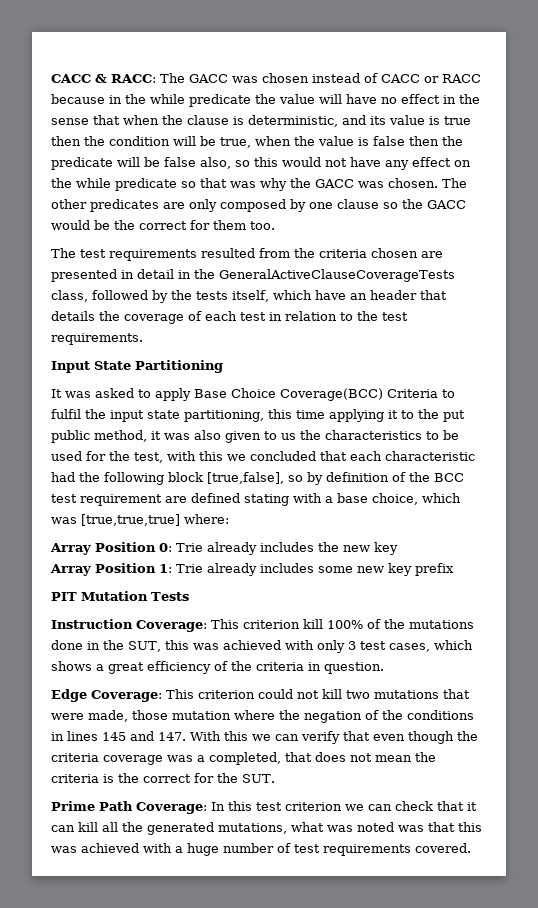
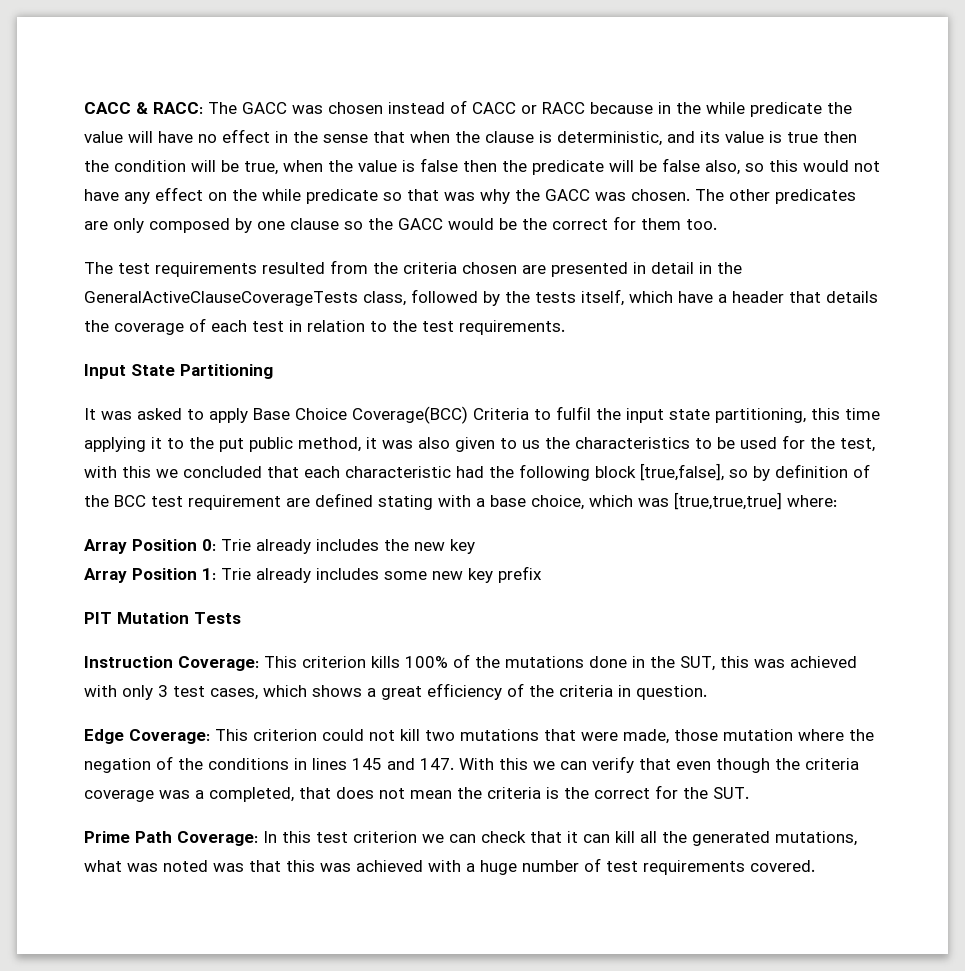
[350,293,367,300] an -> [718,294,727,303] a
[303,619,323,629] kill -> [371,656,400,668] kills

